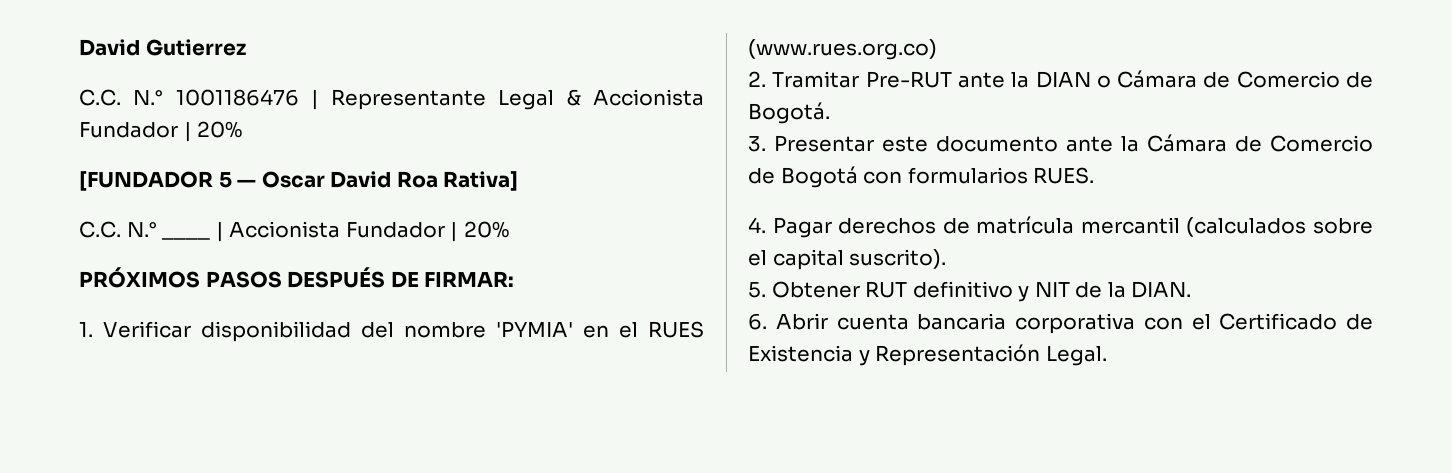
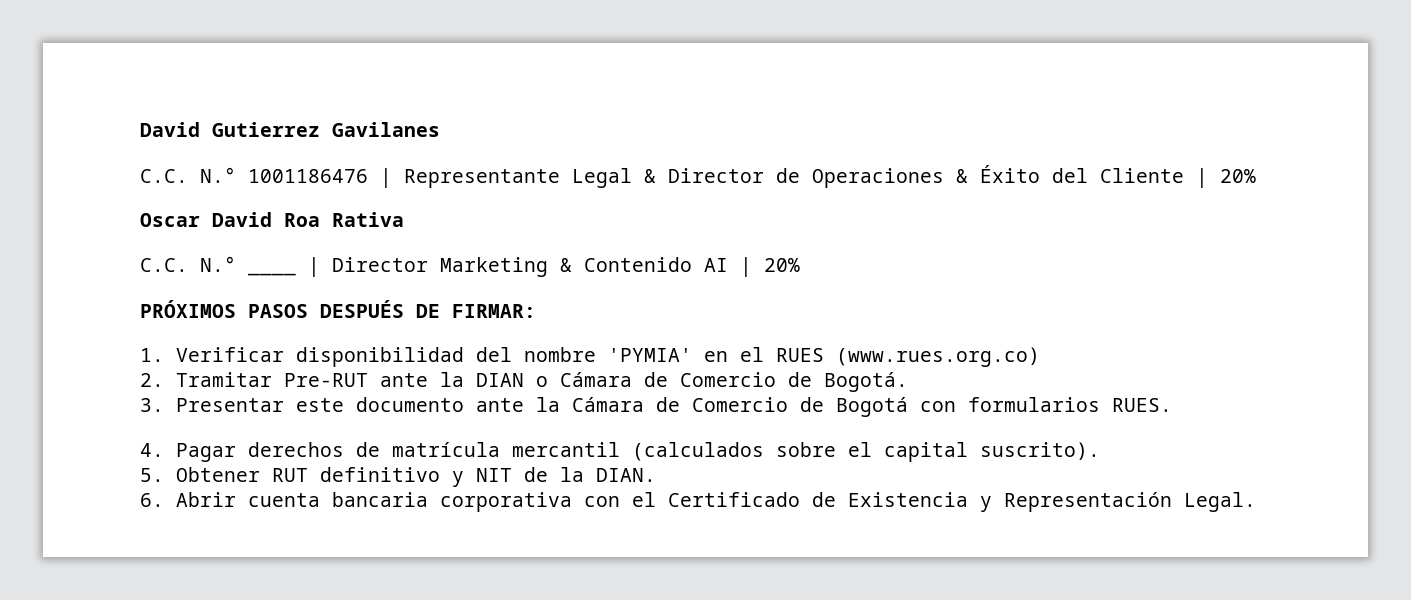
(246, 47) none -> [332,122,440,137] Gavilanes
[593,89,704,106] [79,121,243,142] [79,171,257,191] Accionista Fundador | 20% // [FUNDADOR 5 — -> [668,165,1256,188] Director de Operaciones & Éxito del Cliente | 20% //
[443,171,519,191] Rativa] -> [332,212,404,227] Rativa
[229,221,445,238] Accionista Fundador -> [332,257,728,277] Director Marketing & Contenido AI

